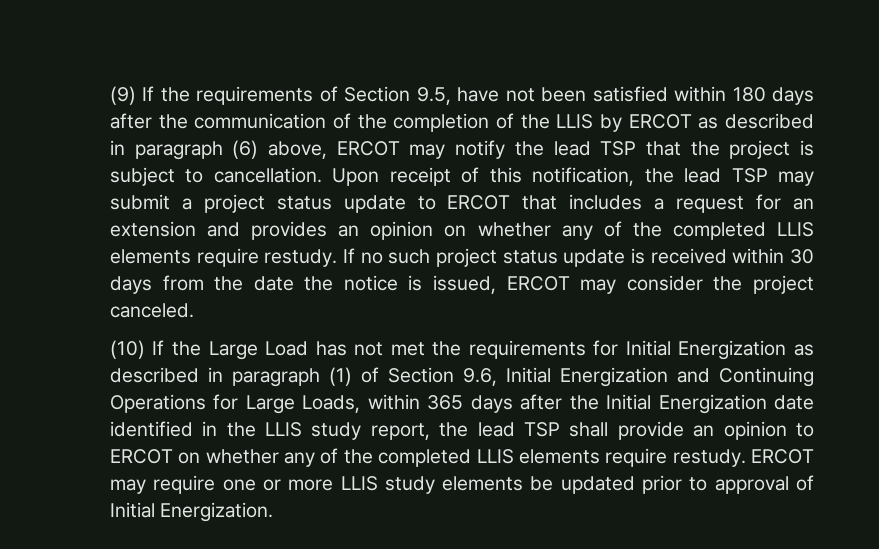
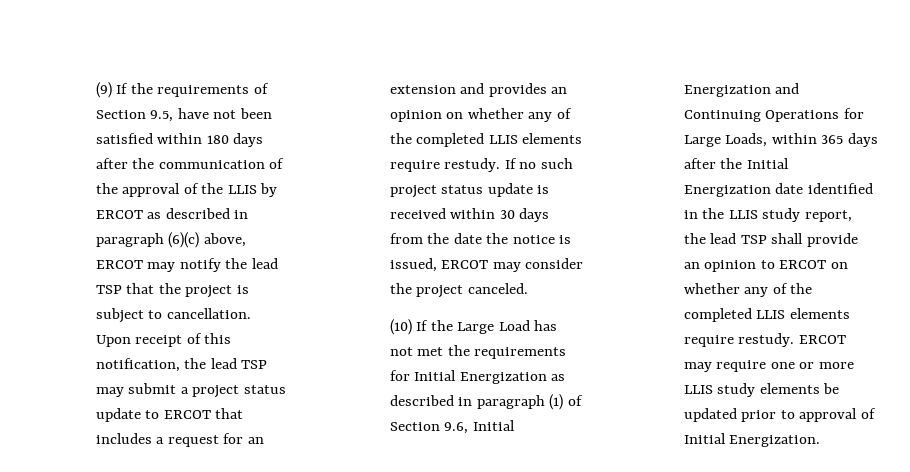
[393,113,490,132] completion -> [122,183,181,197] approval
[232,140,259,159] (6) -> [168,232,200,248] (6)(c)

